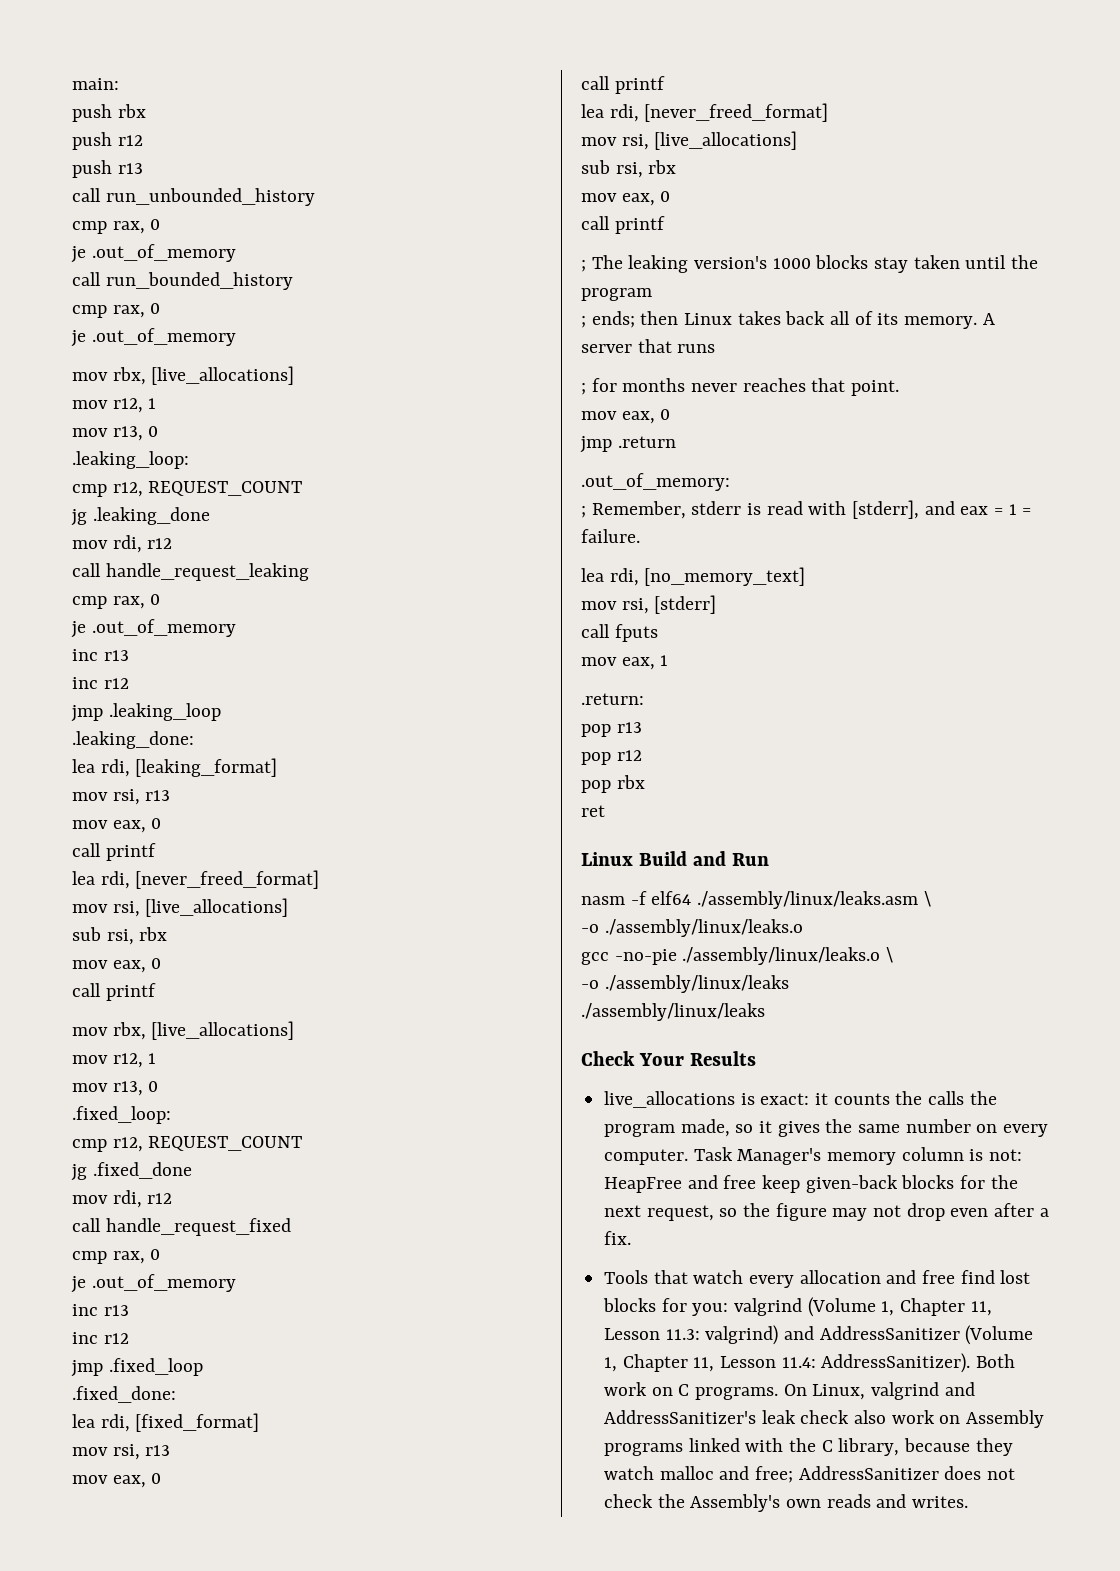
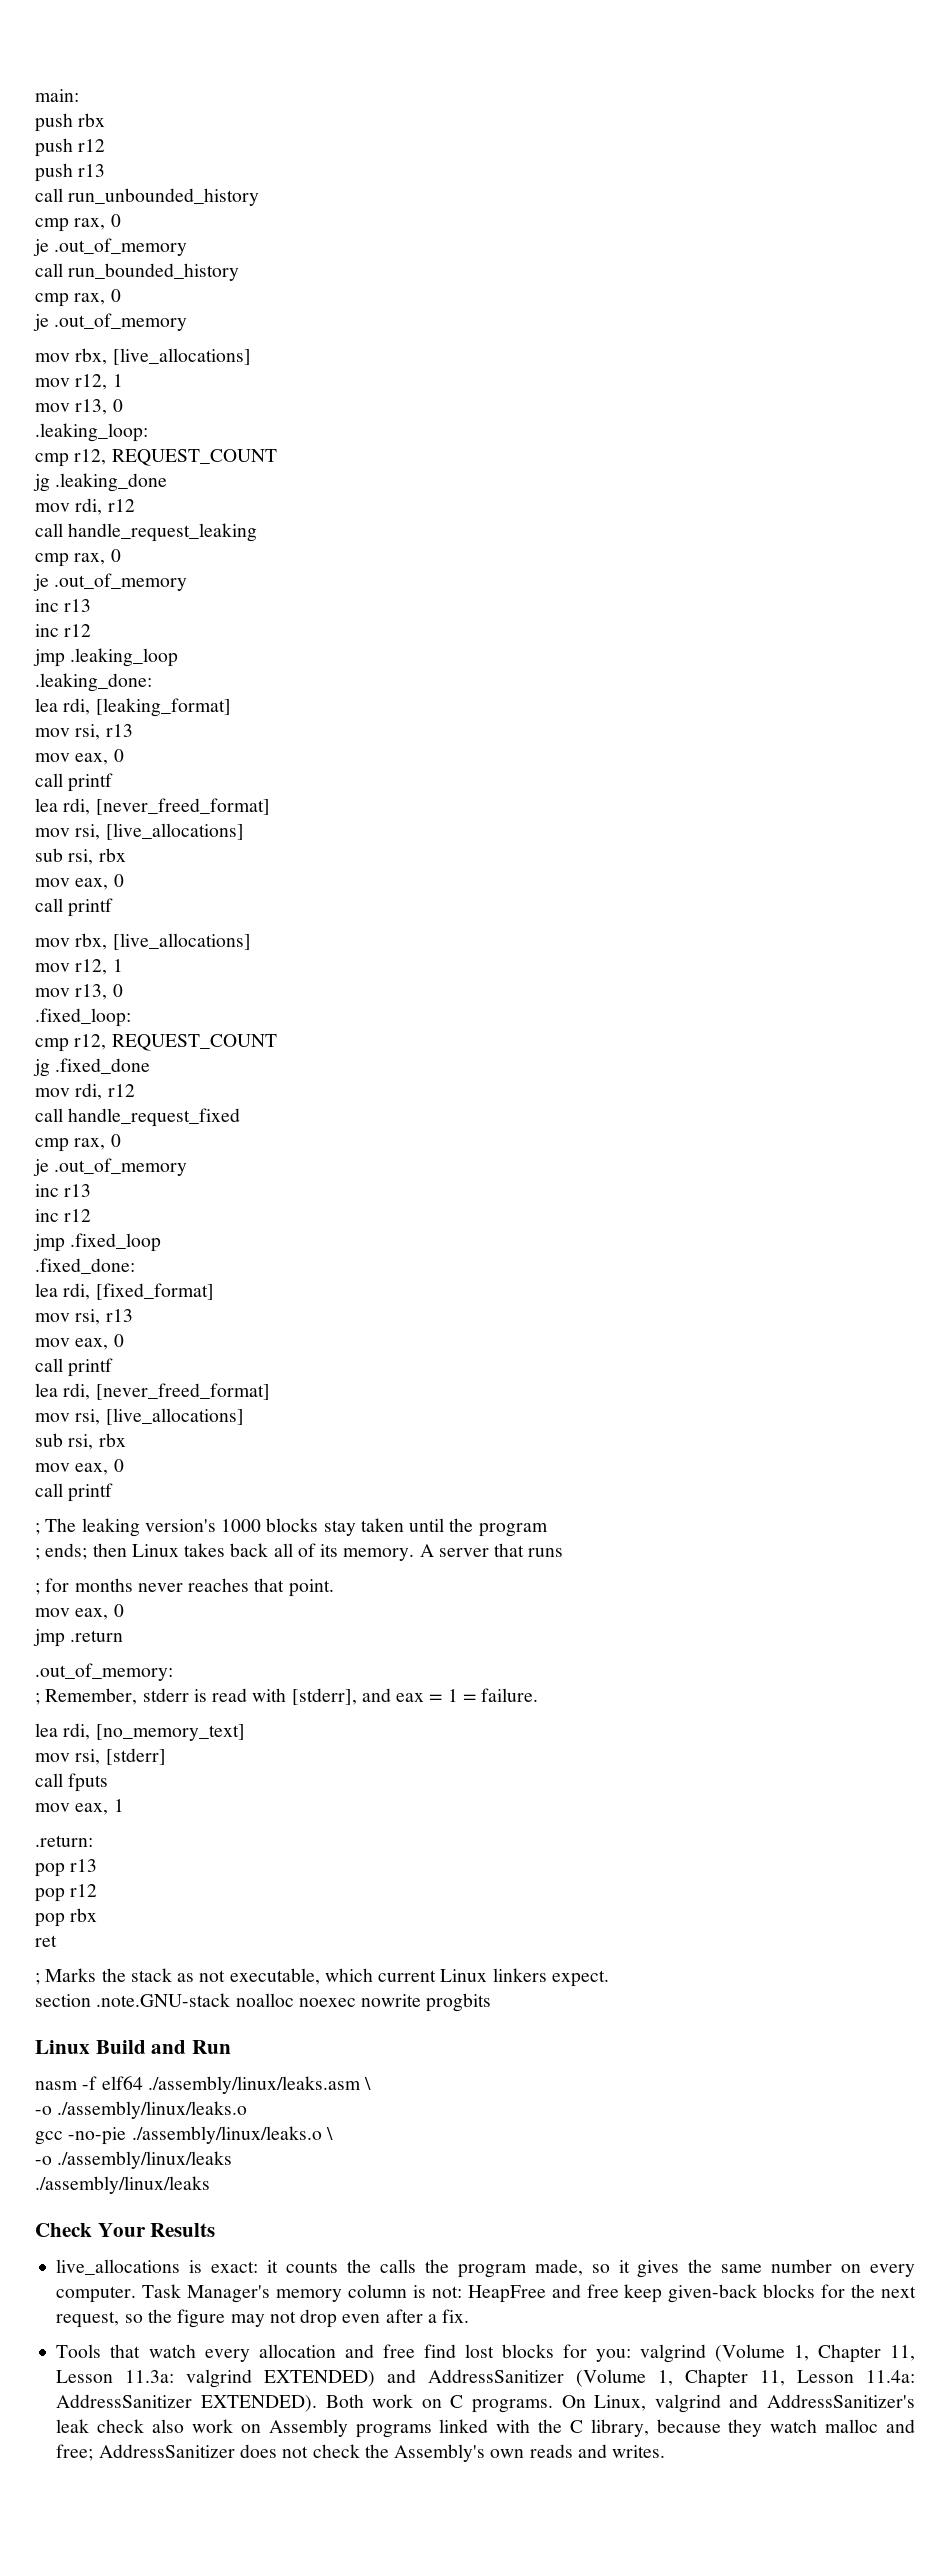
(605, 811) none -> [35,1968,609,1987] [35,1993,492,2012] // ; Marks the stack as not executable, which current Linux linkers expect. // section .note.GNU-stack noalloc noexec nowrite progbits
[665,1325,779,1345] 11.3: valgrind) -> [125,2369,376,2388] 11.3a: valgrind EXTENDED)
[781,1353,971,1373] 11.4: AddressSanitizer). -> [866,2370,916,2383] [56,2394,318,2412] 11.4a: AddressSanitizer EXTENDED).

